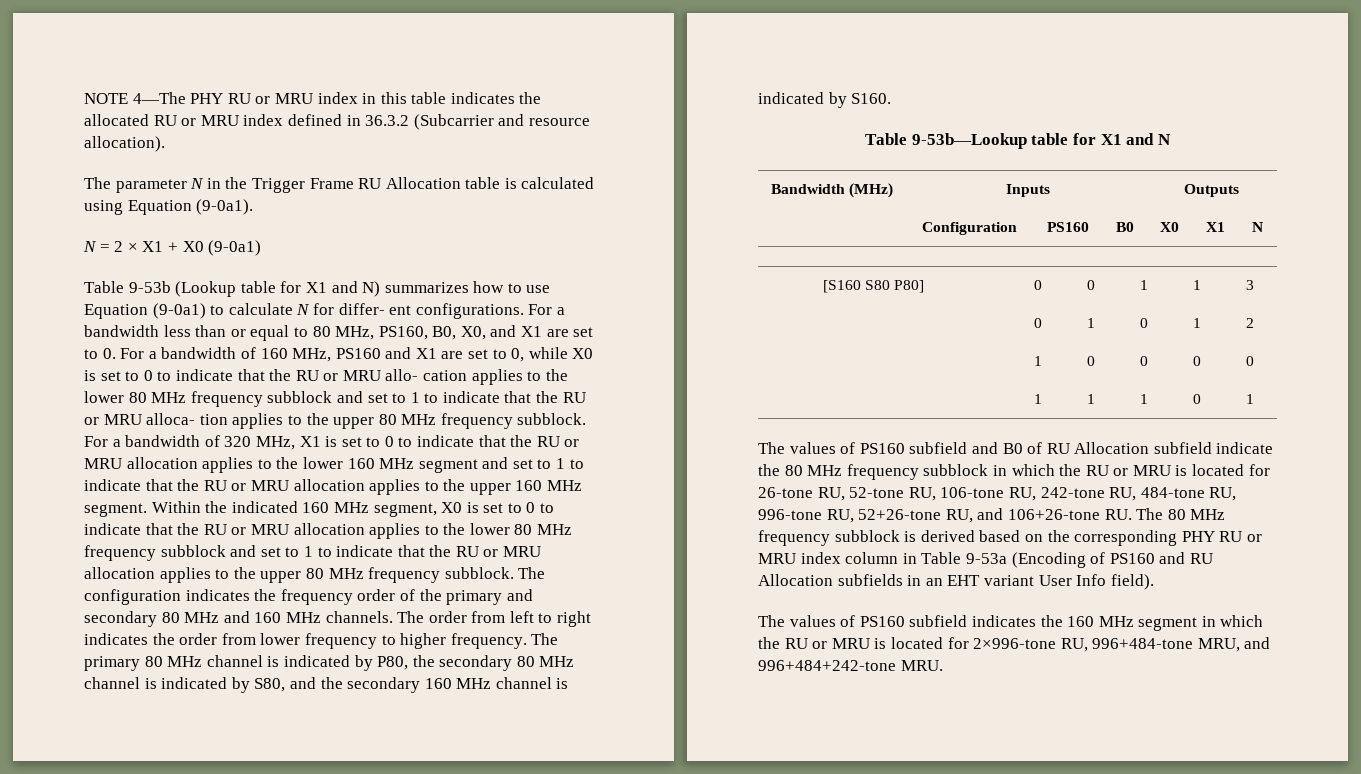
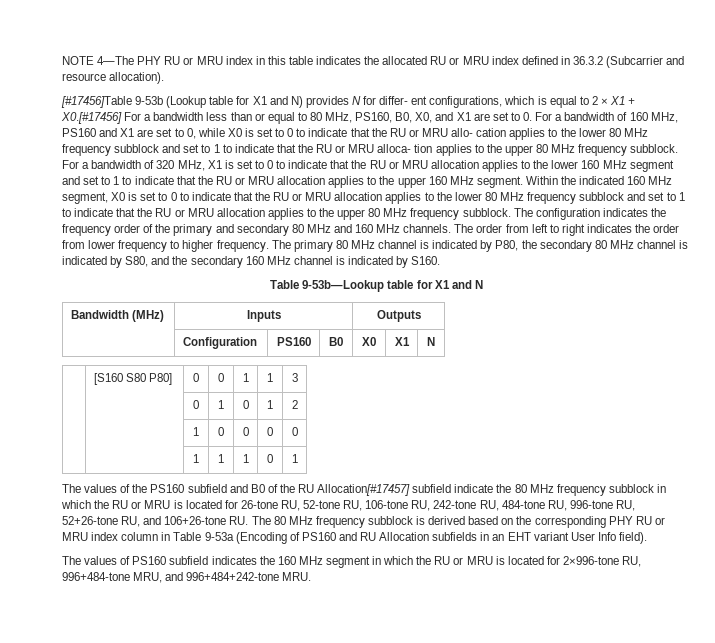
[84,177,595,193] [84,199,254,215] [83,240,262,256] [84,281,124,293] The parameter N in the Trigger Frame RU Allocation table is calculated using Equation (9-0a1). // N = 2 × X1 + X0 (9-0a1) // Table -> [61,96,132,108] [#17456]Table
[384,281,551,293] [84,303,524,319] summarizes how to use Equation (9-0a1) to calculate N for differ- ent configurations. -> [305,96,636,108] [61,112,122,124] provides N for differ- ent configurations, which is equal to 2 × X1 + X0.[#17456]
(856, 448) none -> [132,484,148,493] the
[1046,442,1150,454] RU Allocation -> [279,484,411,496] the RU Allocation[#17457]

